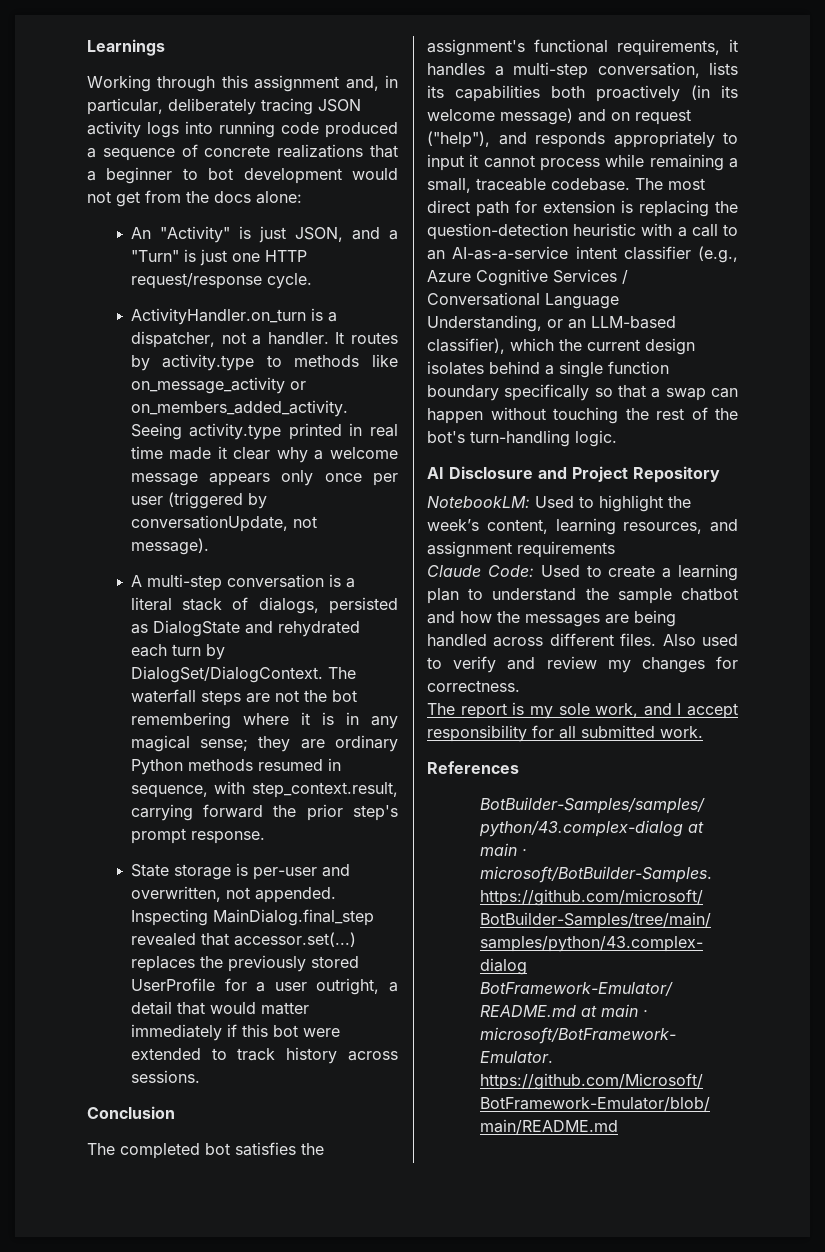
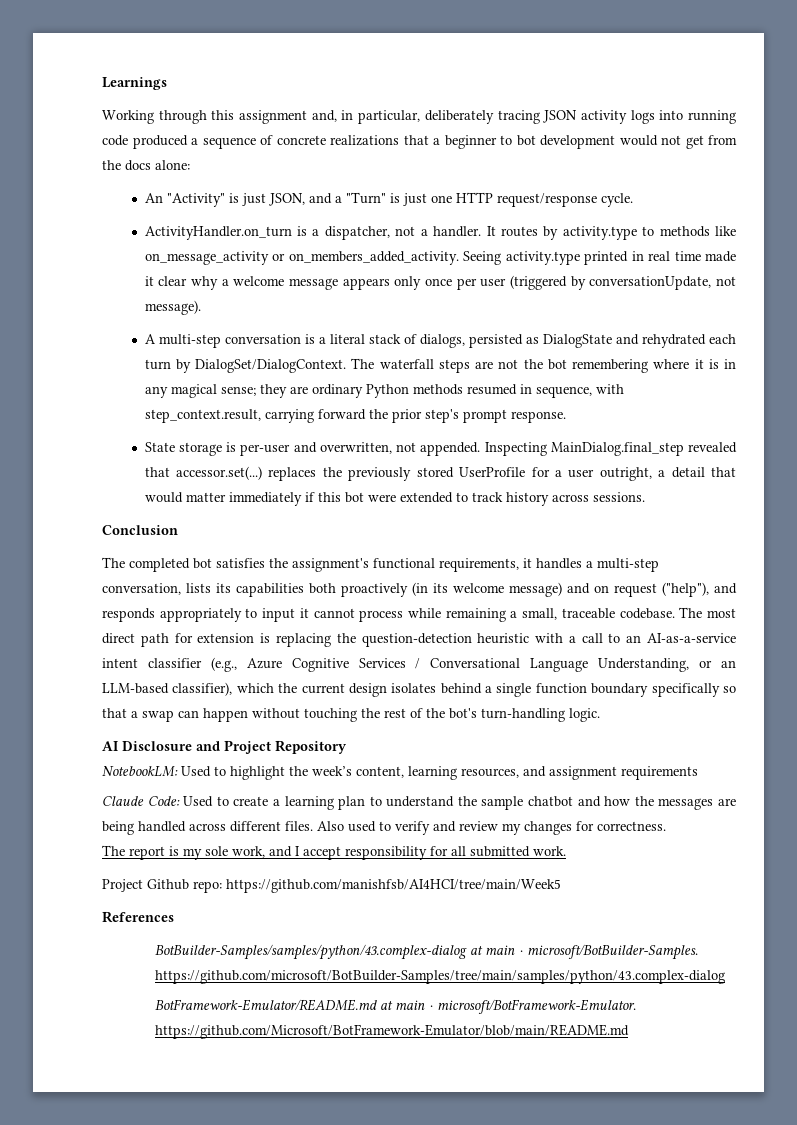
(703, 732) none -> [102,879,561,893] // Project Github repo: https://github.com/manishfsb/AI4HCI/tree/main/Week5

